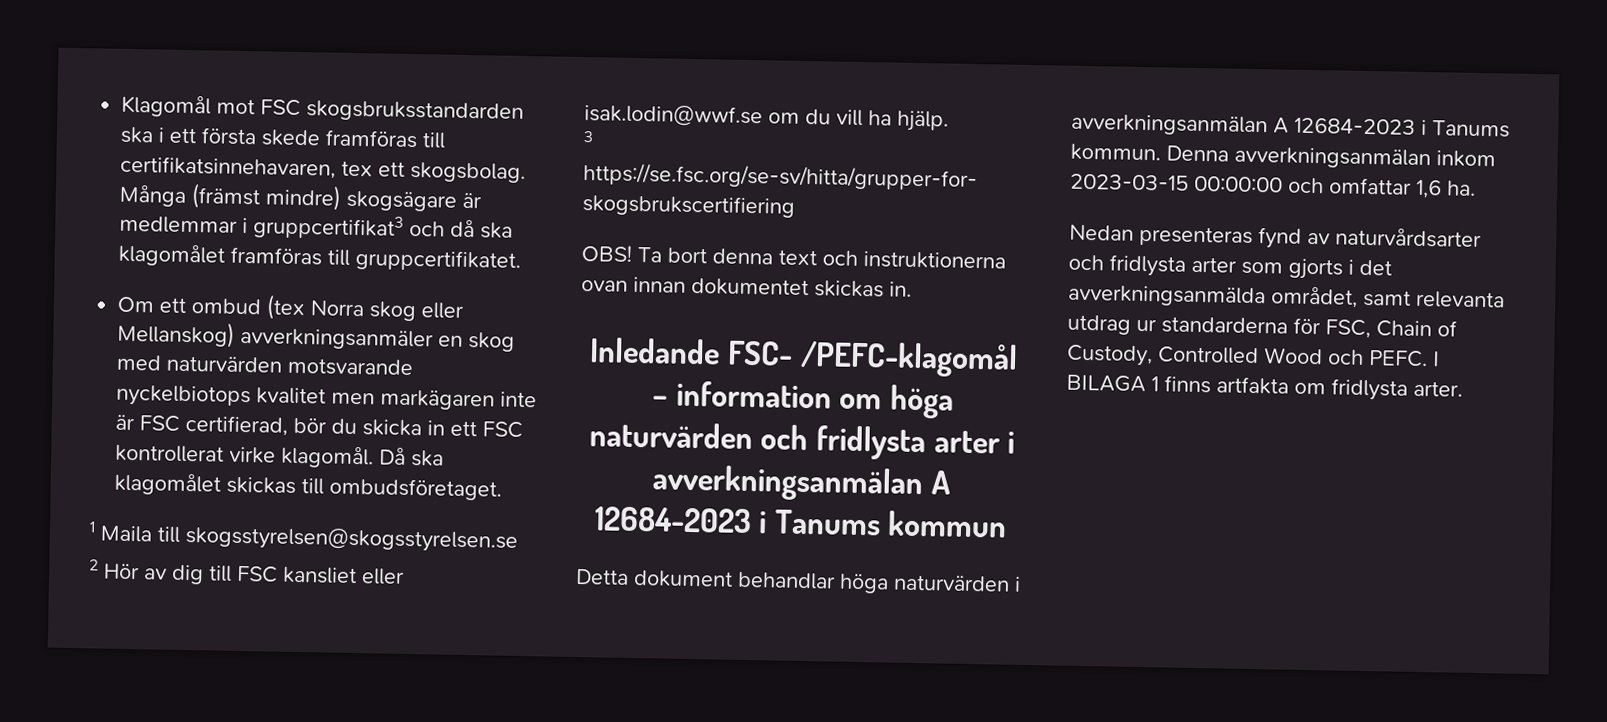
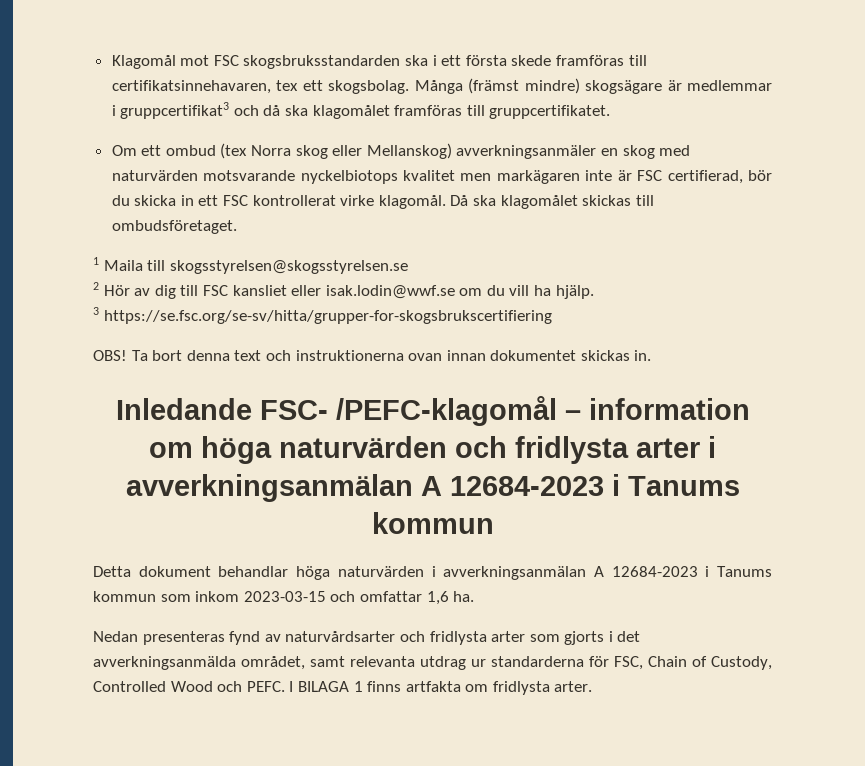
[1070,143,1431,170] kommun. Denna avverkningsanmälan -> [93,591,191,602] kommun som
[1194,175,1283,193] 00:00:00 -> (326, 596) none

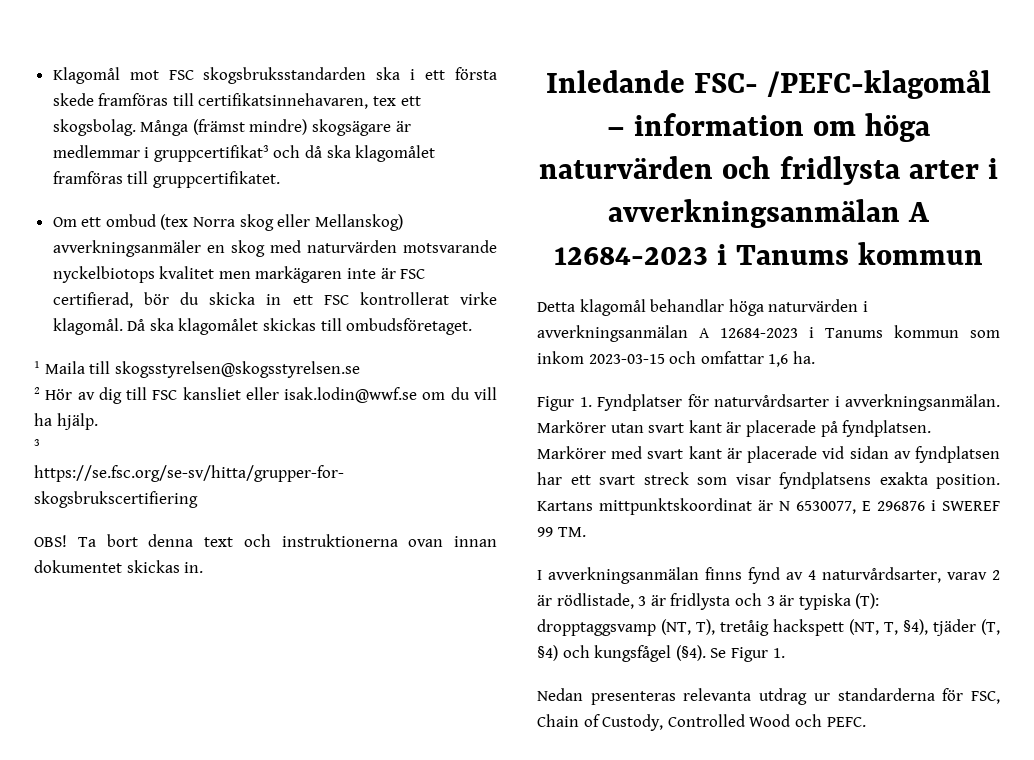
[138,566,211,577] dokument -> [579,299,646,316] klagomål
[93,631,641,645] [93,656,345,670] Nedan presenteras fynd av naturvårdsarter och fridlysta arter som gjorts i det avverkningsanmälda området, samt -> [537,394,1000,411] [537,420,932,437] [537,446,1000,463] [537,472,1000,489] [537,498,1000,515] [537,527,586,537] [537,567,1000,584] [537,593,880,610] [537,619,1000,636] [537,645,785,662] [537,688,676,705] Figur 1. Fyndplatser för naturvårdsarter i avverkningsanmälan. Markörer utan svart kant är placerade på fyndplatsen. Markörer med svart kant är placerade vid sidan av fyndplatsen har ett svart streck som visar fyndplatsens exakta position. Kartans mittpunktskoordinat är N 6530077, E 296876 i SWEREF 99 TM. // I avverkningsanmälan finns fynd av 4 naturvårdsarter, varav 2 är rödlistade, 3 är fridlysta och 3 är typiska (T): dropptaggsvamp (NT, T), tretåig hackspett (NT, T, §4), tjäder (T, §4) och kungsfågel (§4). Se Figur 1. // Nedan presenteras
[289,681,593,695] I BILAGA 1 finns artfakta om fridlysta arter. -> (866, 722) none

